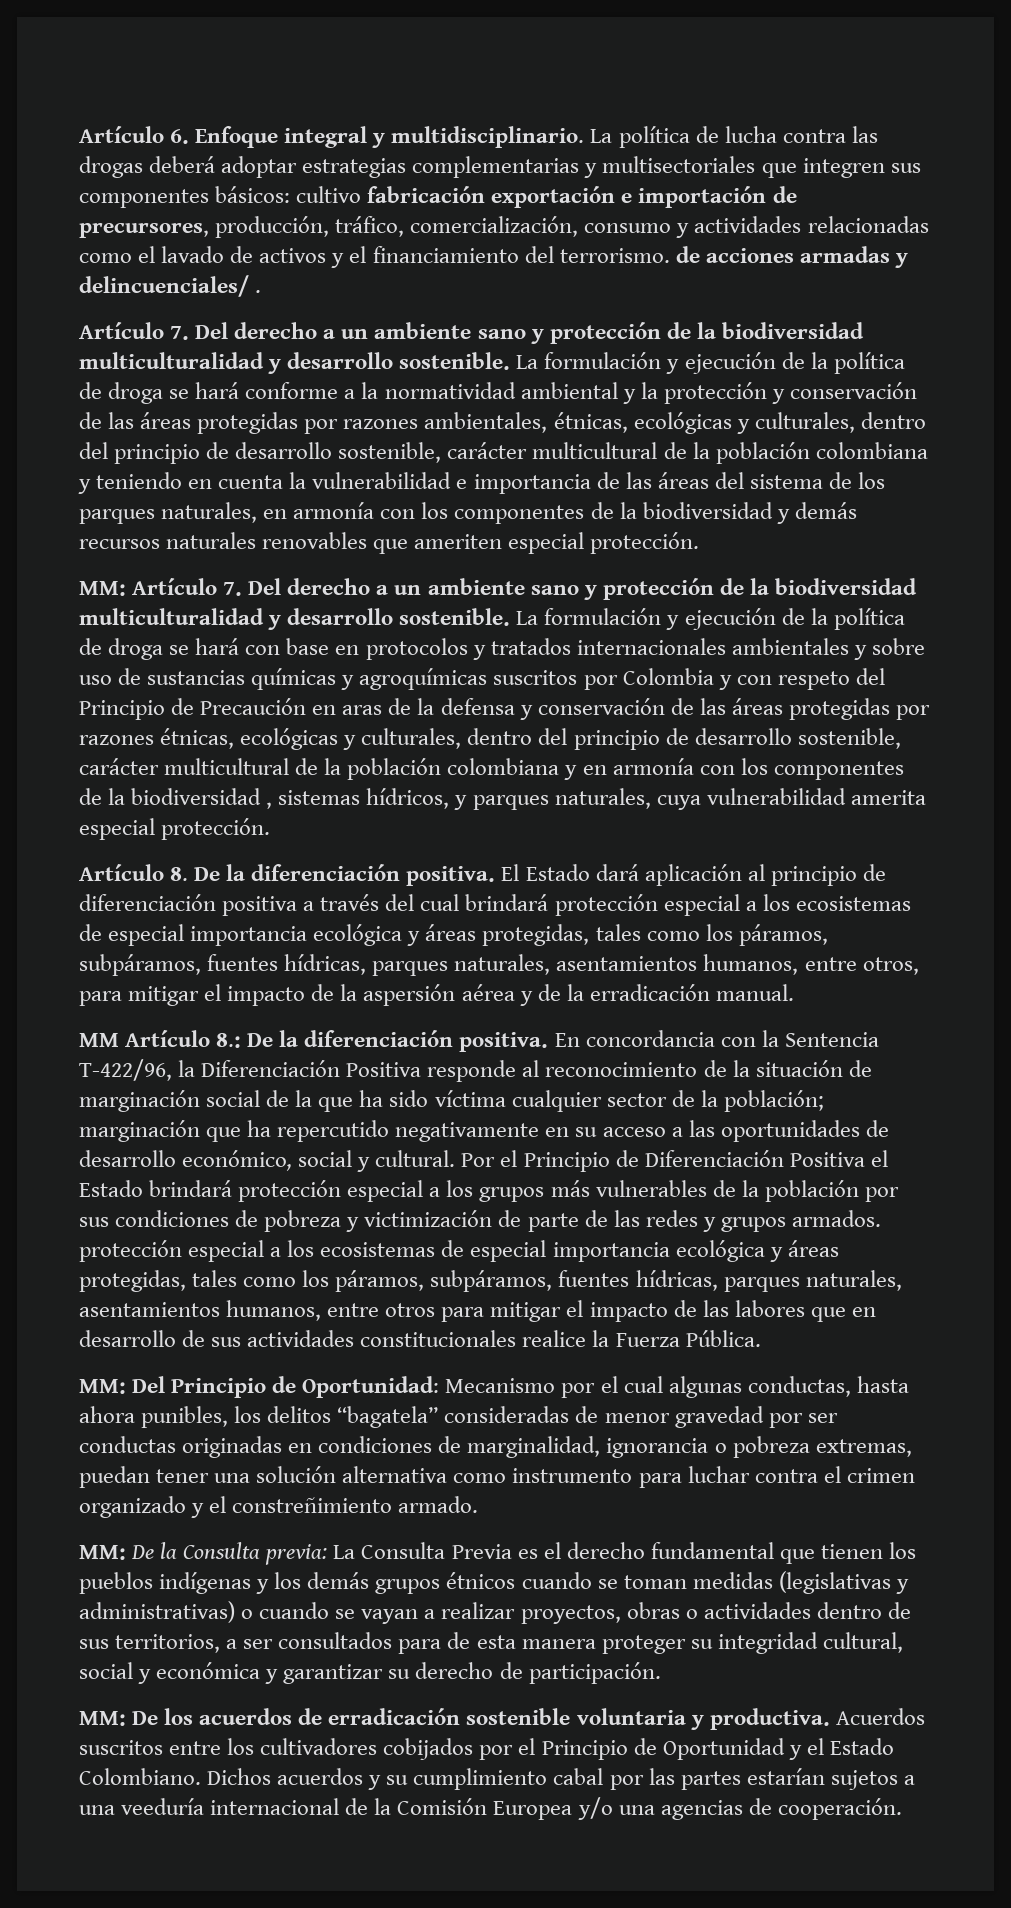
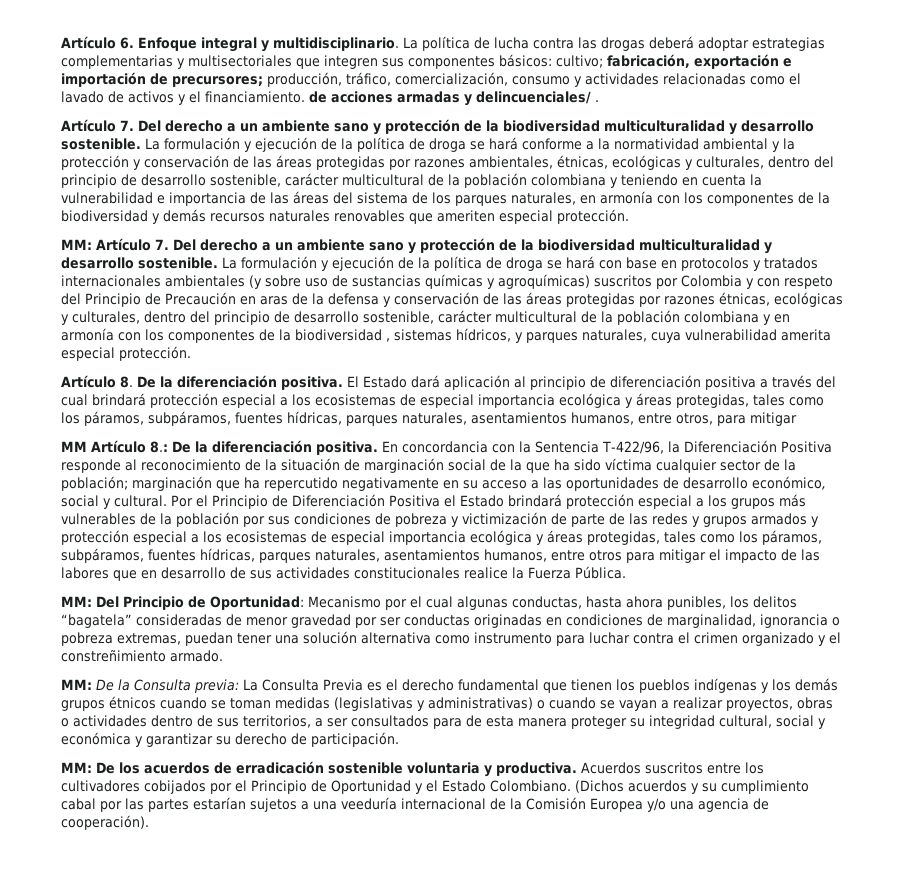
[296,186,486,203] cultivo fabricación -> [556,54,690,68] cultivo; fabricación,
[79,223,209,238] precursores, -> [172,76,263,87] precursores;
[372,246,670,263] financiamiento del terrorismo. -> [205,91,305,103] financiamiento.
[853,645,867,660] y -> [249,275,262,289] (y
[359,668,488,690] agroquímicas -> [498,274,590,289] agroquímicas)
[204,984,794,1006] el impacto de la aspersión aérea y de la erradicación manual. -> (797, 419) none
[791,1210,881,1227] armados. -> [751,513,819,527] armados y
[207,1768,272,1785] Dichos -> [575,780,624,793] (Dichos
[660,1798,902,1820] agencias de cooperación. -> [698,798,769,812] [61,815,149,830] agencia de cooperación).

